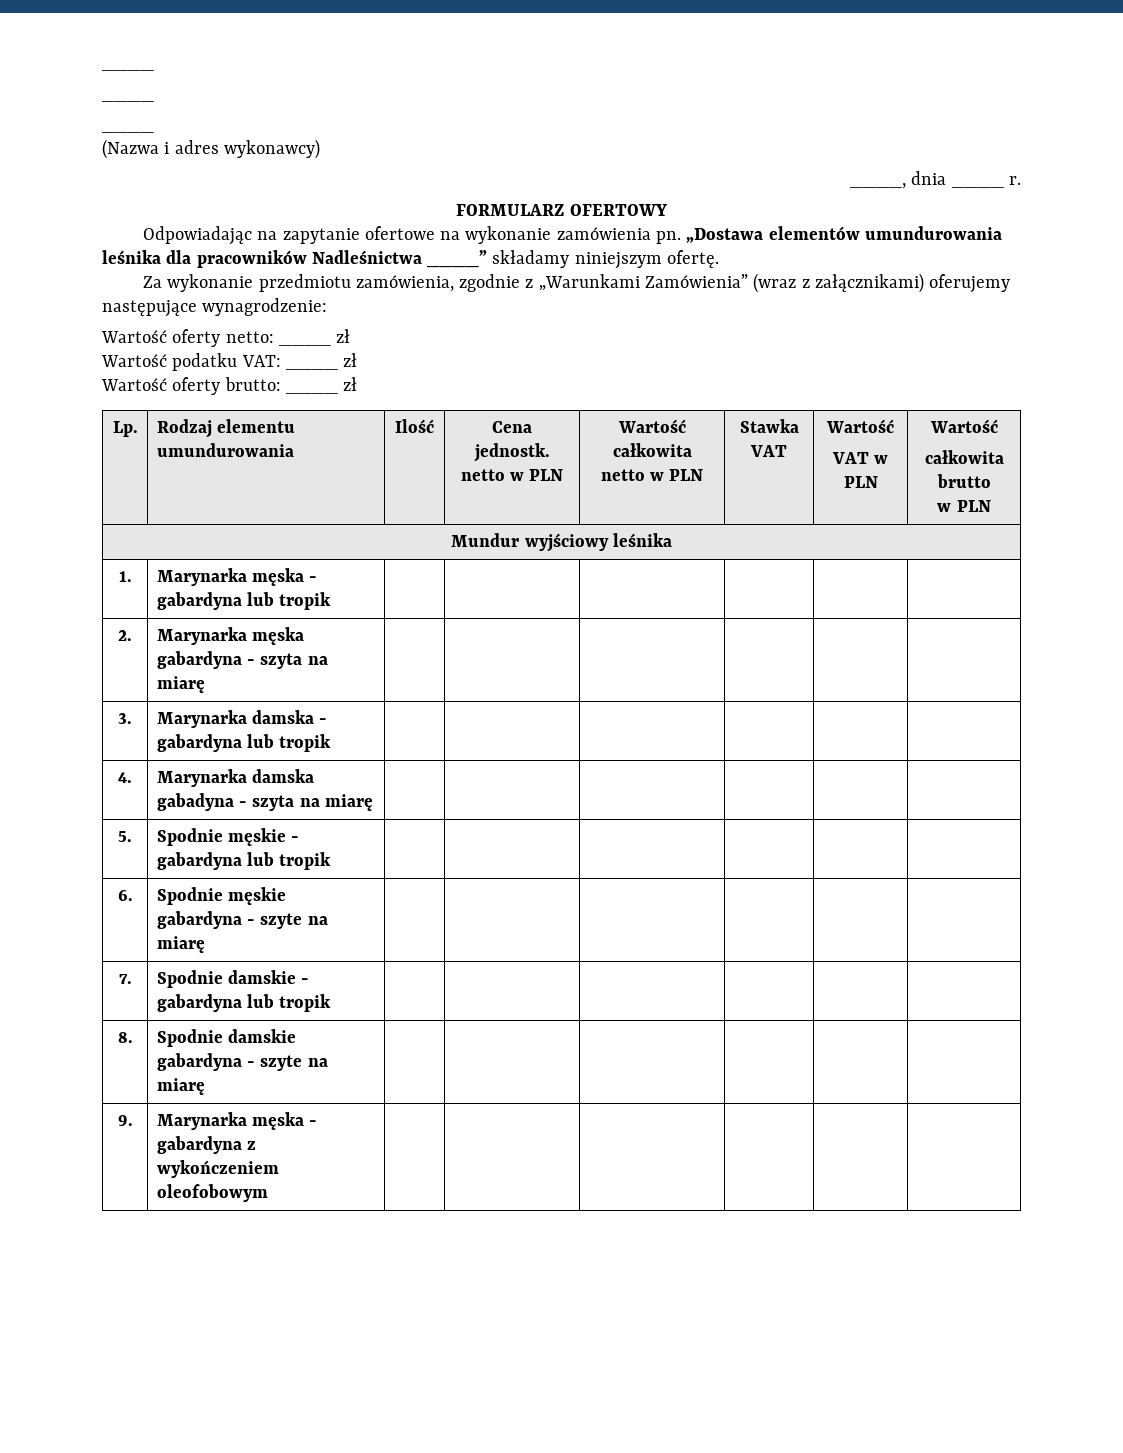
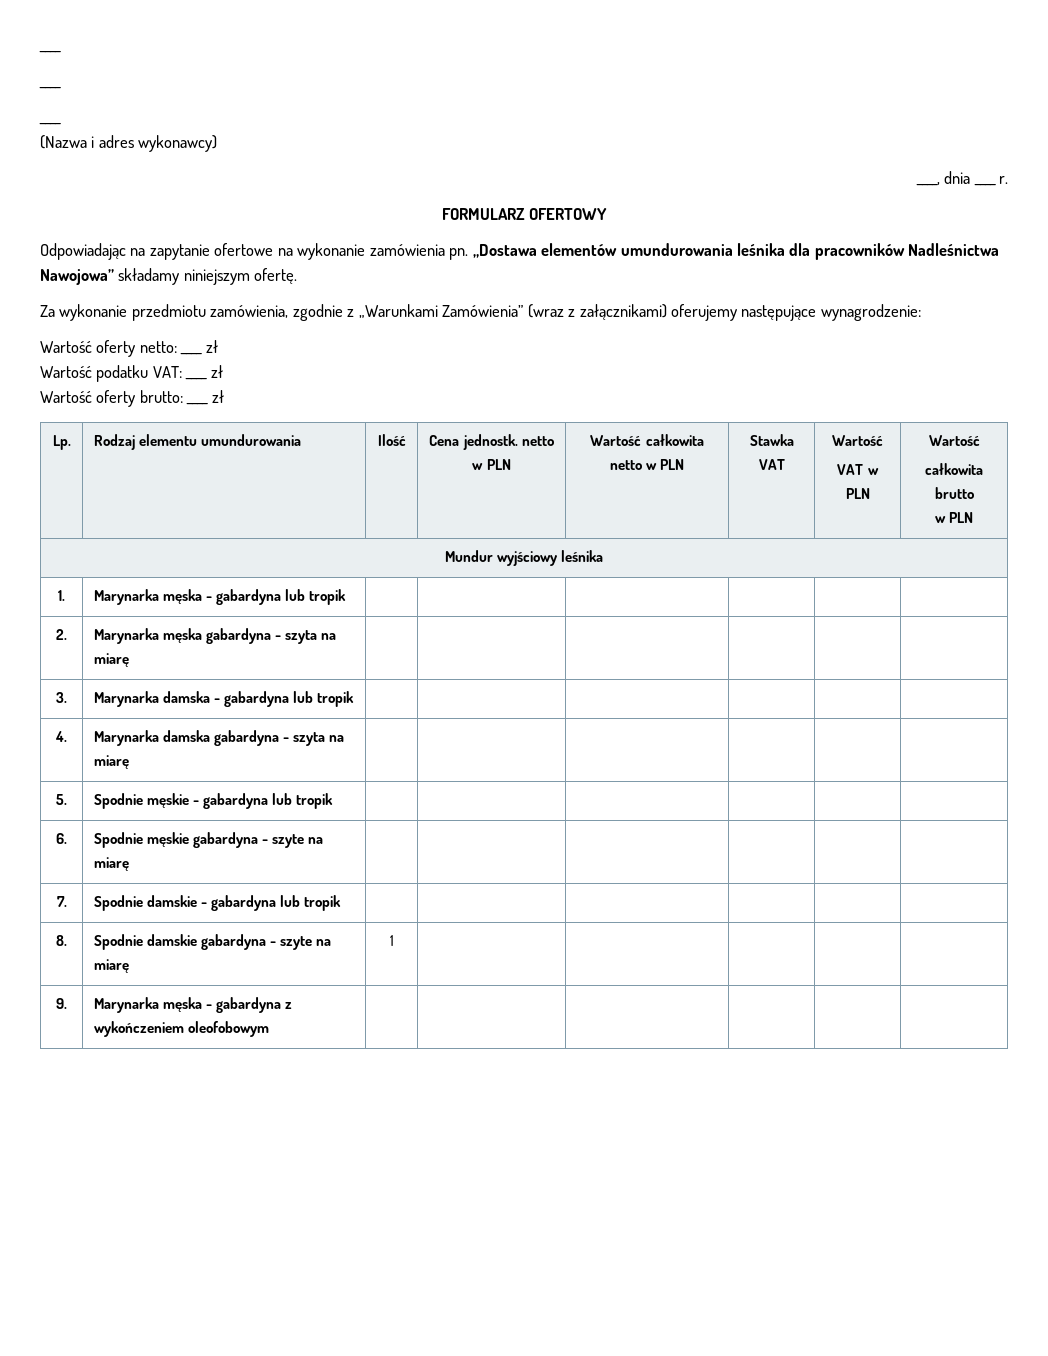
[427,250,488,268] ____” -> [40,269,114,285] Nawojowa”
[156,793,234,811] gabadyna -> [213,730,279,746] gabardyna
(205, 1086) none -> [389,935,394,946] 1

